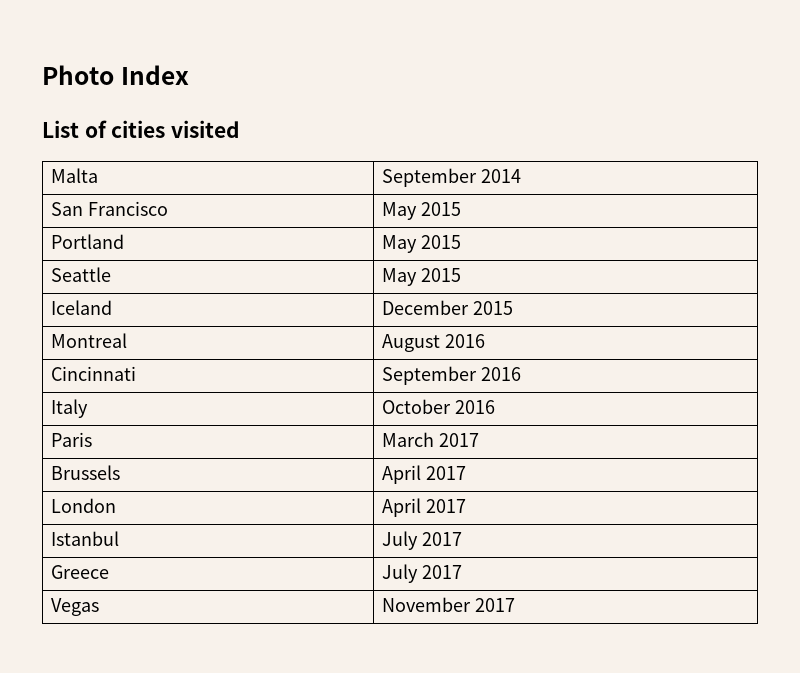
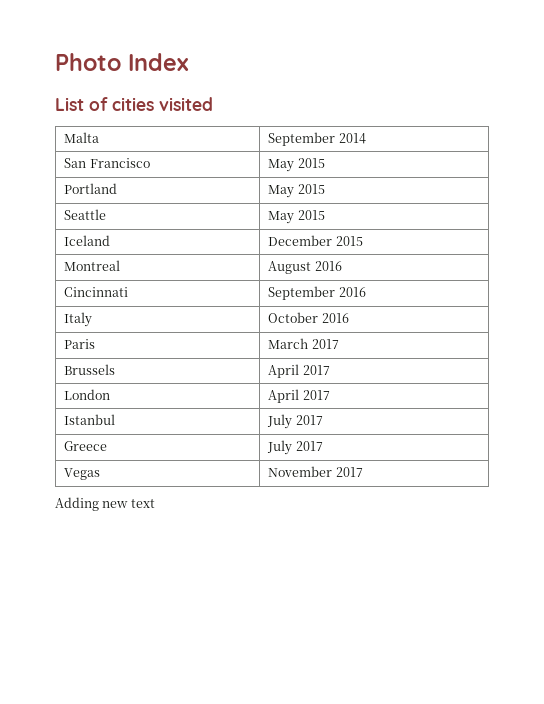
(516, 605) none -> [55,497,155,511] // Adding new text

